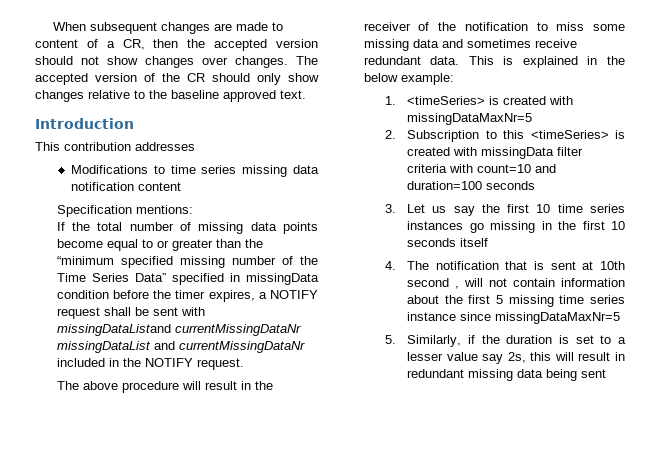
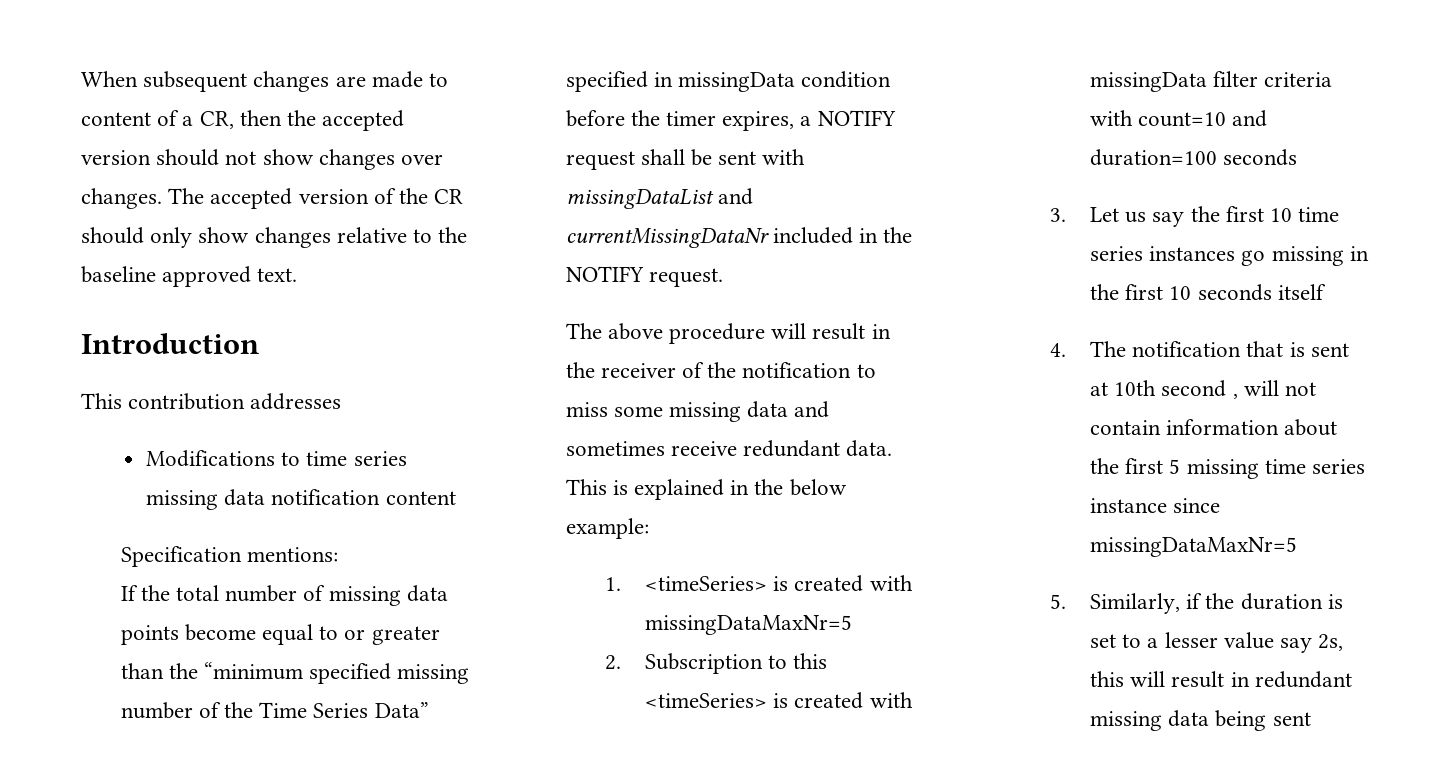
[56,324,301,336] missingDataListand currentMissingDataNr -> (806, 157) none

